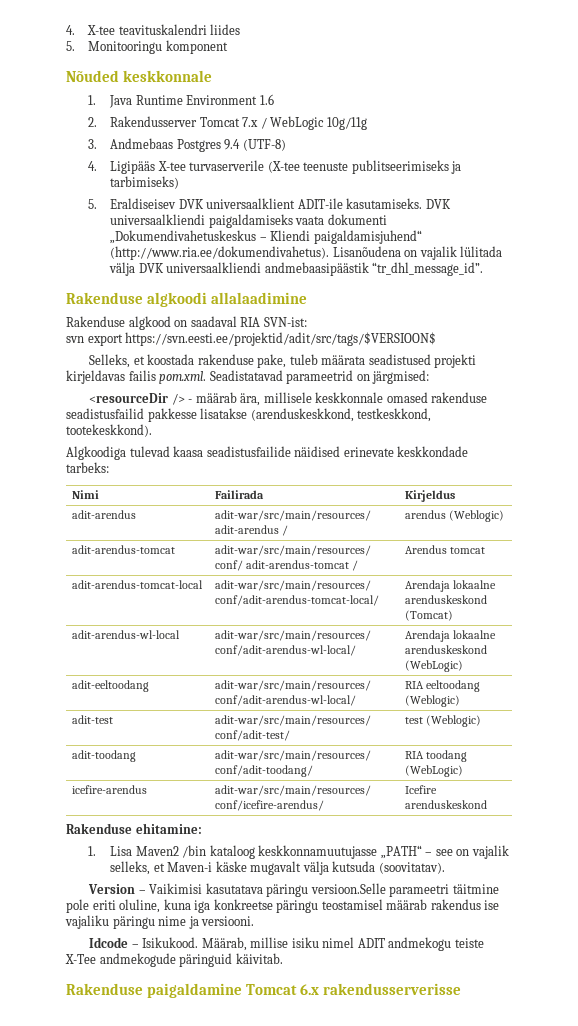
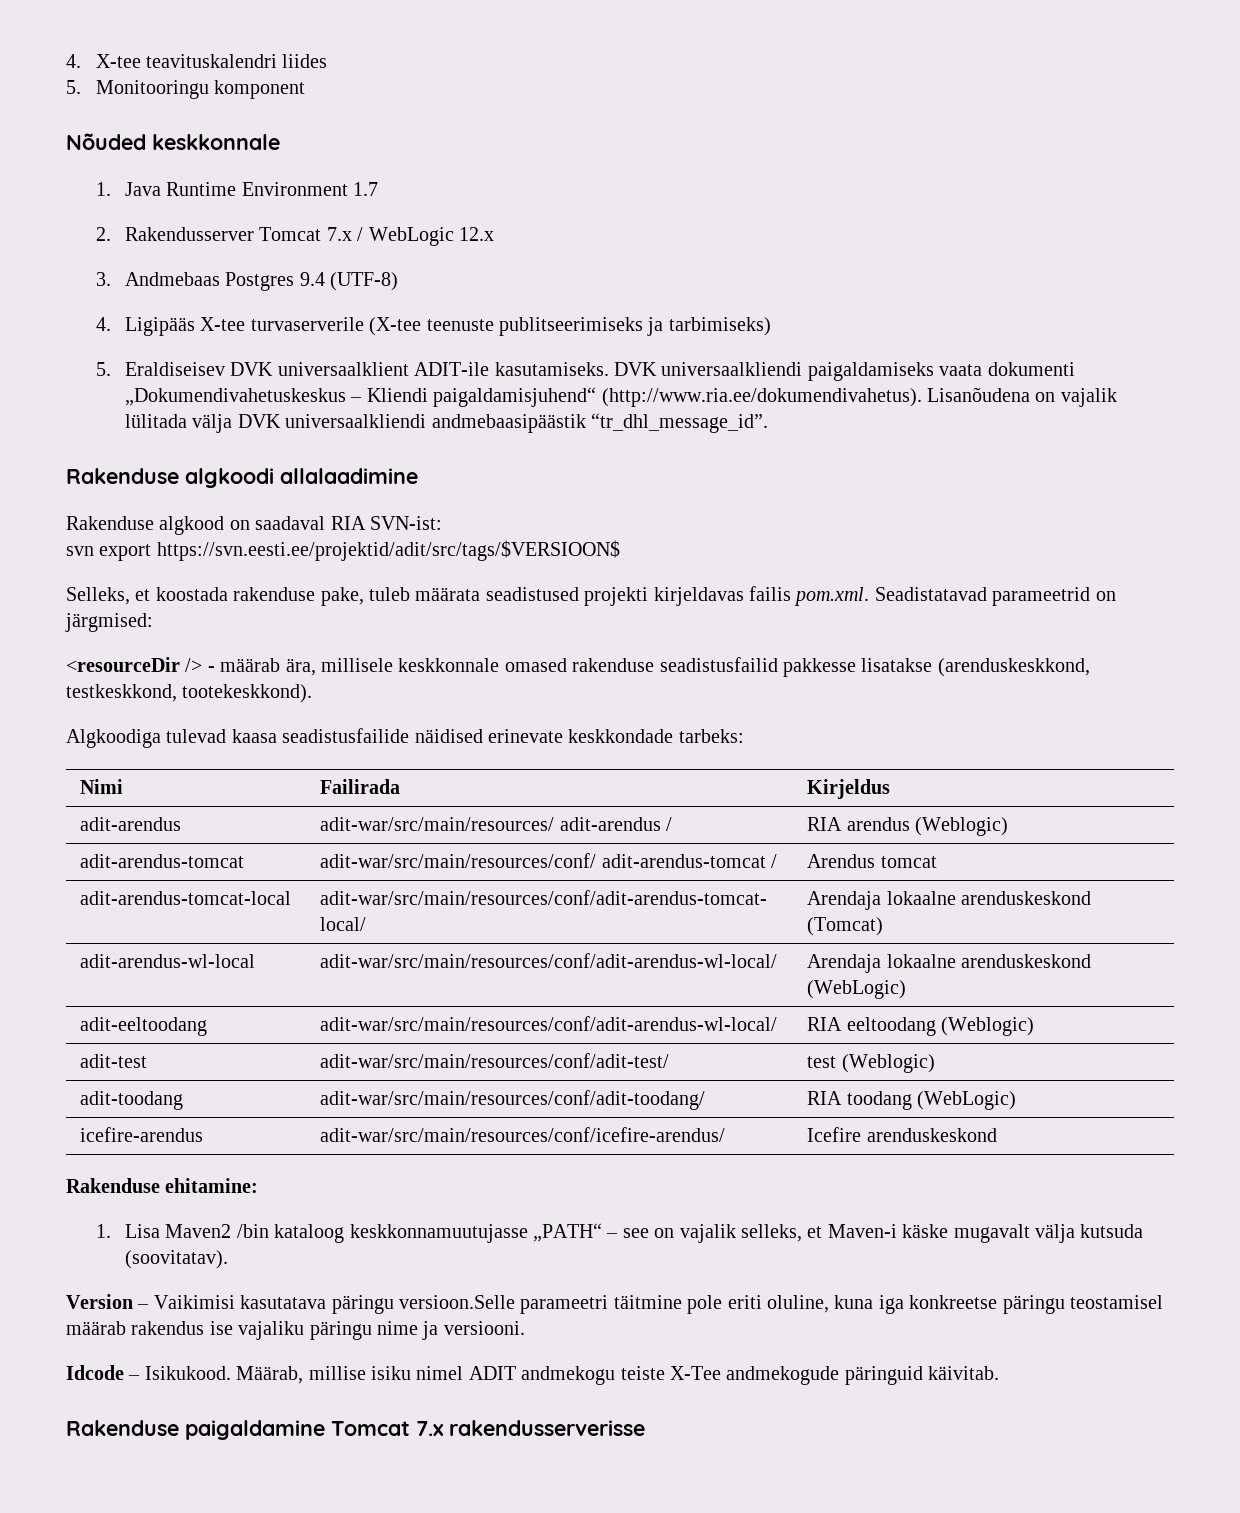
[259,94,274,105] 1.6 -> [353,182,379,196] 1.7
[326,117,367,130] 10g/11g -> [459,227,495,241] 12.x
(289, 530) none -> [807,817,843,831] RIA
[300,984,320,995] 6.x -> [416,1421,444,1436] 7.x

